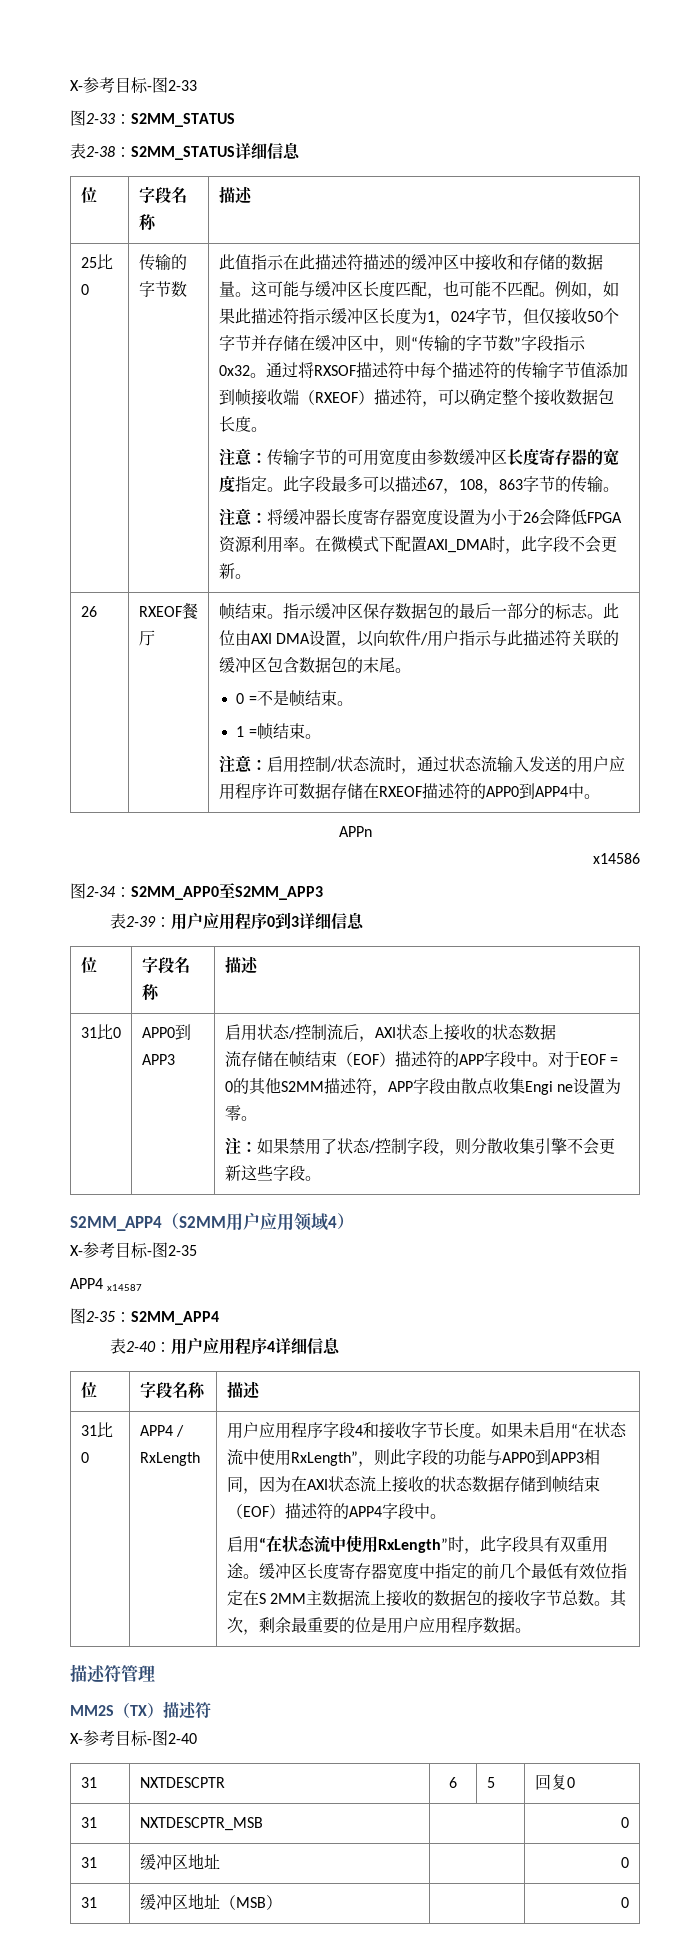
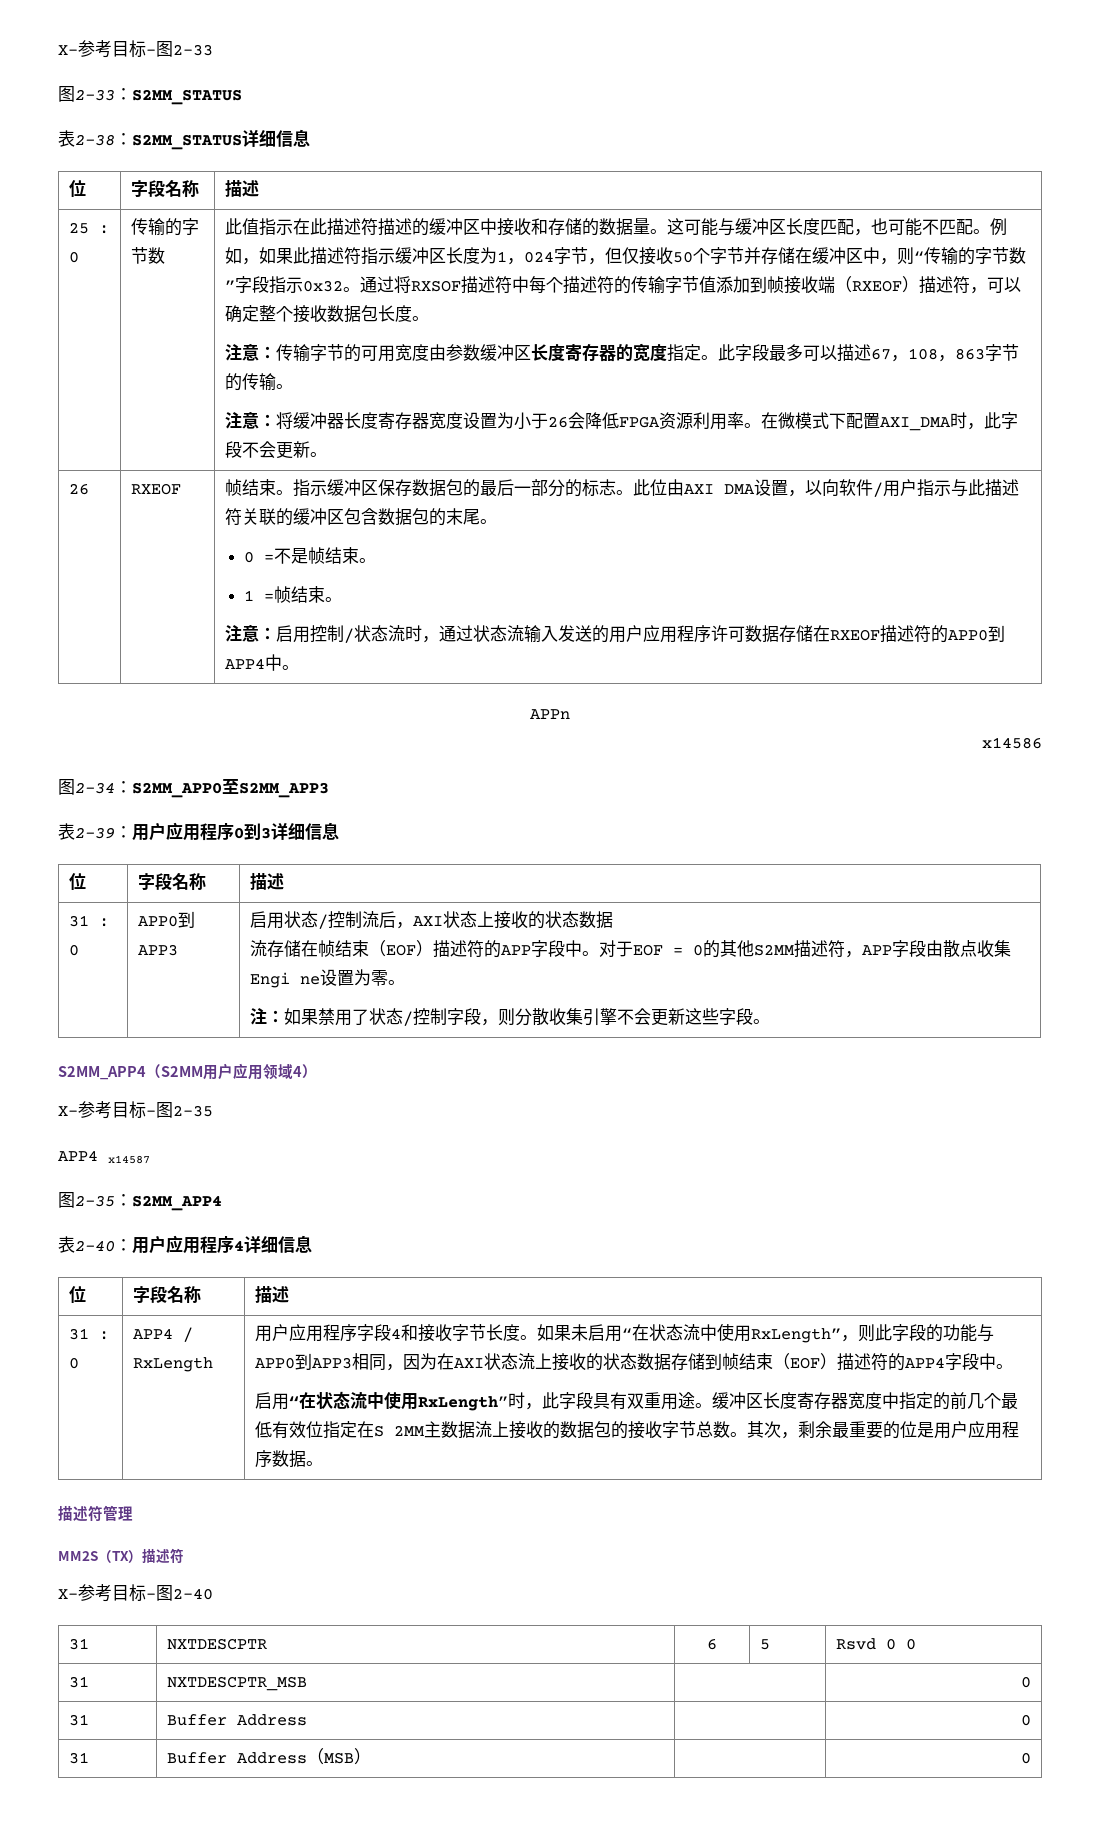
[96,254,113,270] 比 -> [99,225,110,234] :
[181,602,198,619] [138,630,155,646] 餐厅 -> (182, 489) none
[96,1024,113,1040] 比 -> [99,918,110,927] :
[96,1422,113,1438] 比 -> [99,1331,110,1340] :
[534,1774,567,1790] 回复 -> [836,1638,897,1650] Rsvd 0
[139,1853,220,1870] [621,1857,630,1868] [80,1897,97,1908] [139,1893,220,1910] 缓冲区地址 | | 0 // 31 | 缓冲区地址 -> [167,1714,308,1726] [1020,1714,1031,1726] [69,1752,90,1764] [167,1752,308,1764] Buffer Address | | 0 // 31 | Buffer Address

